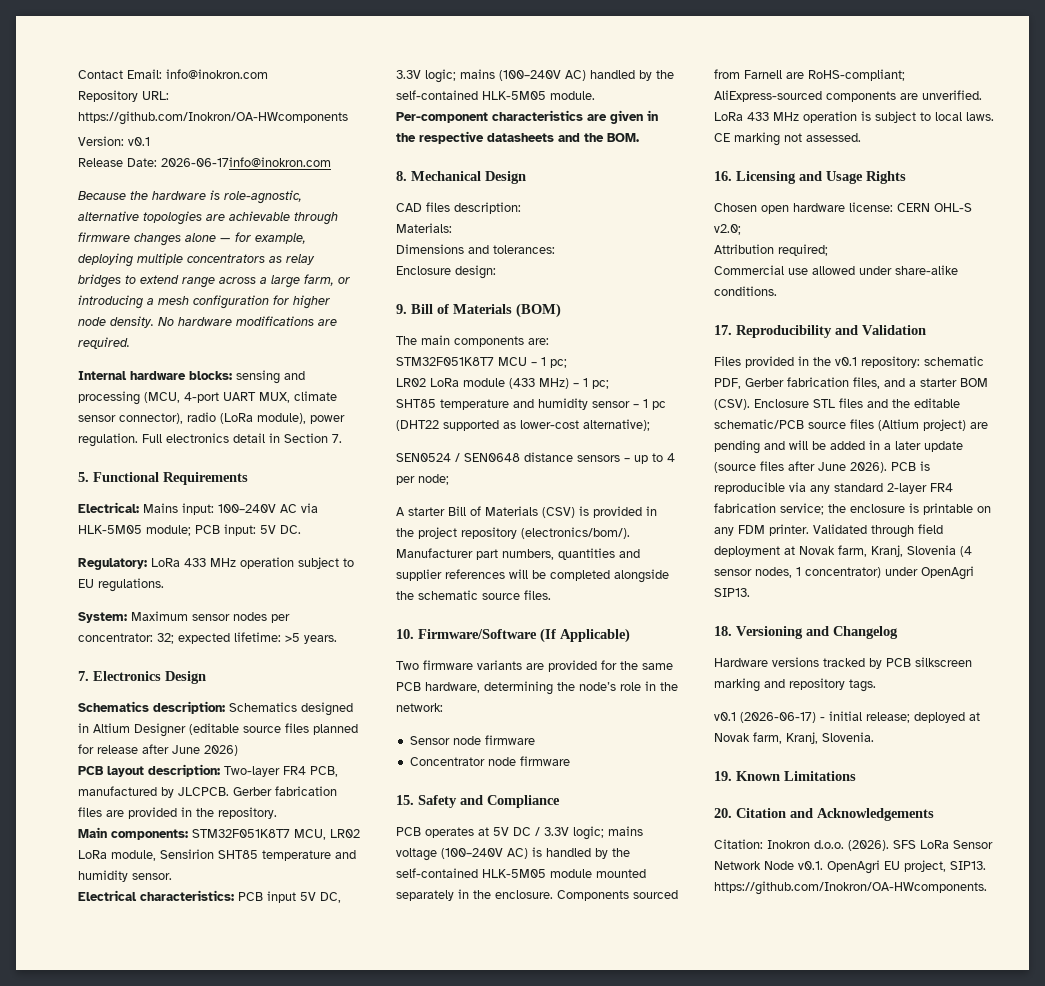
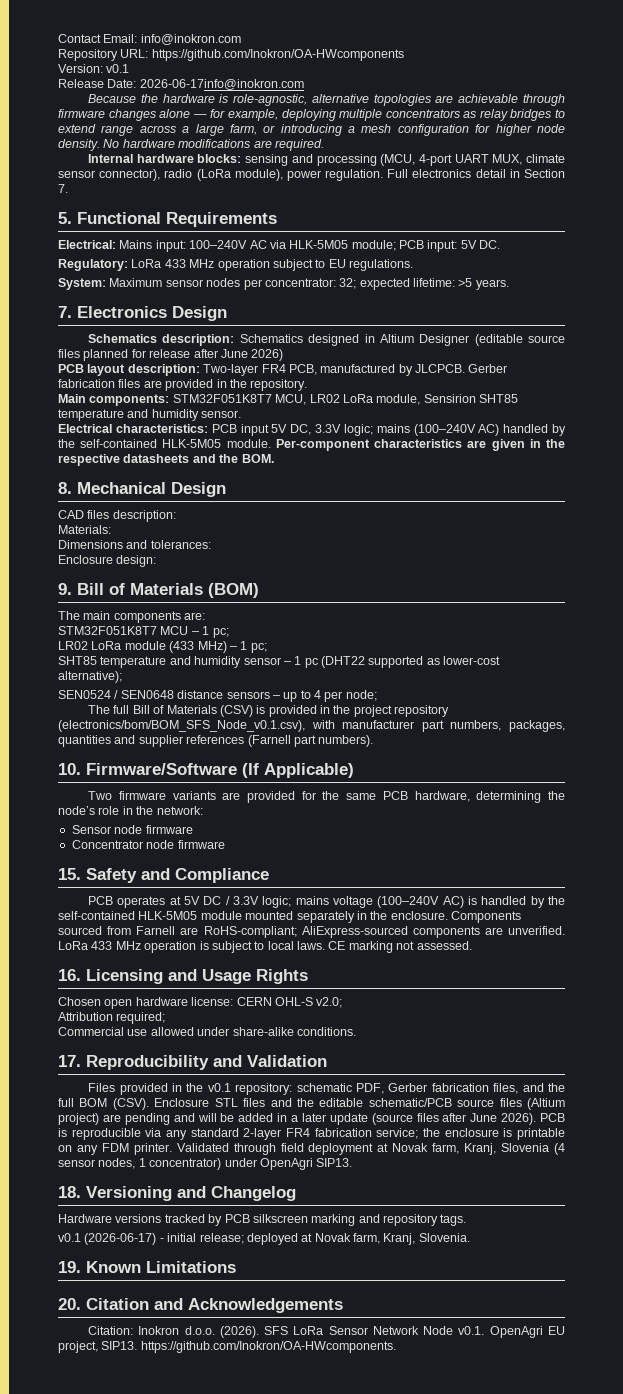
[396,507,445,516] A starter -> [88,705,130,714] The full
[521,527,630,539] [396,548,473,558] (electronics/bom/). Manufacturer -> [58,720,415,732] (electronics/bom/BOM_SFS_Node_v0.1.csv), with manufacturer
(554, 554) none -> [509,720,566,732] packages,
[509,569,669,583] [396,590,551,600] will be completed alongside the schematic source files. -> [247,735,374,747] (Farnell part numbers).
[909,378,957,387] a starter -> [547,1083,565,1092] [58,1098,74,1107] the full

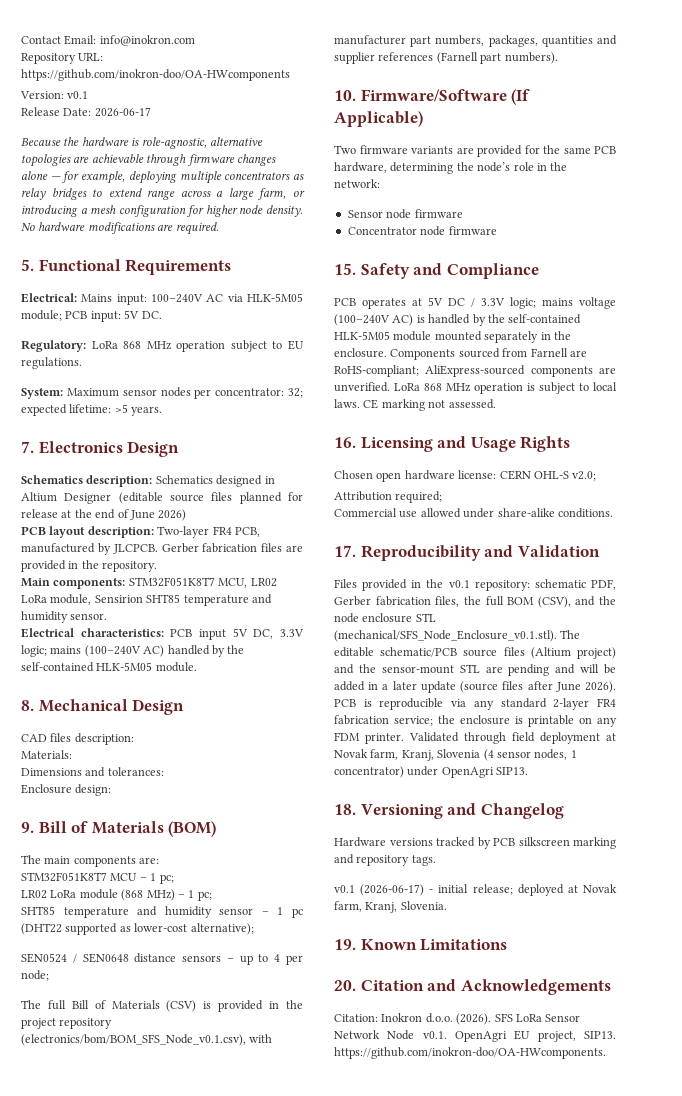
[151,49,404,61] https://github.com/Inokron/OA-HWcomponents -> [21,69,290,81] https://github.com/inokron-doo/OA-HWcomponents
[139,79,304,90] 2026-06-17info@inokron.com -> [94,107,151,117] 2026-06-17
[88,154,565,166] [58,169,565,181] [58,184,68,193] // Internal hardware blocks: sensing and processing (MCU, 4-port UART MUX, climate sensor connector), radio (LoRa module), power regulation. Full electronics detail in Section 7. -> (219, 228) none
[164,259,186,268] 433 -> [123,341,142,349] 868
[193,349,218,358] after -> [61,509,129,519] at the end of
[275,439,565,451] [58,454,274,466] Per-component characteristics are given in the respective datasheets and the BOM. -> (197, 667) none
[169,641,195,653] (433 -> [121,889,144,901] (868
[91,941,113,950] 433 -> [424,383,442,391] 868
[522,1083,544,1092] and -> (460, 601) none
[112,1098,314,1110] (CSV). Enclosure STL files and the -> [537,596,616,608] [334,613,436,623] [334,630,581,642] (CSV), and the node enclosure STL (mechanical/SFS_Node_Enclosure_v0.1.stl). The
(99, 1119) none -> [334,664,480,674] and the sensor-mount STL
[140,1341,396,1353] https://github.com/Inokron/OA-HWcomponents. -> [334,1047,606,1059] https://github.com/inokron-doo/OA-HWcomponents.

